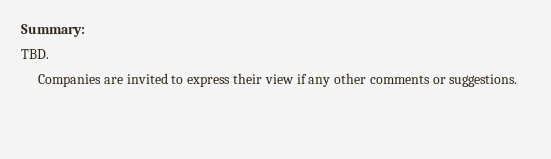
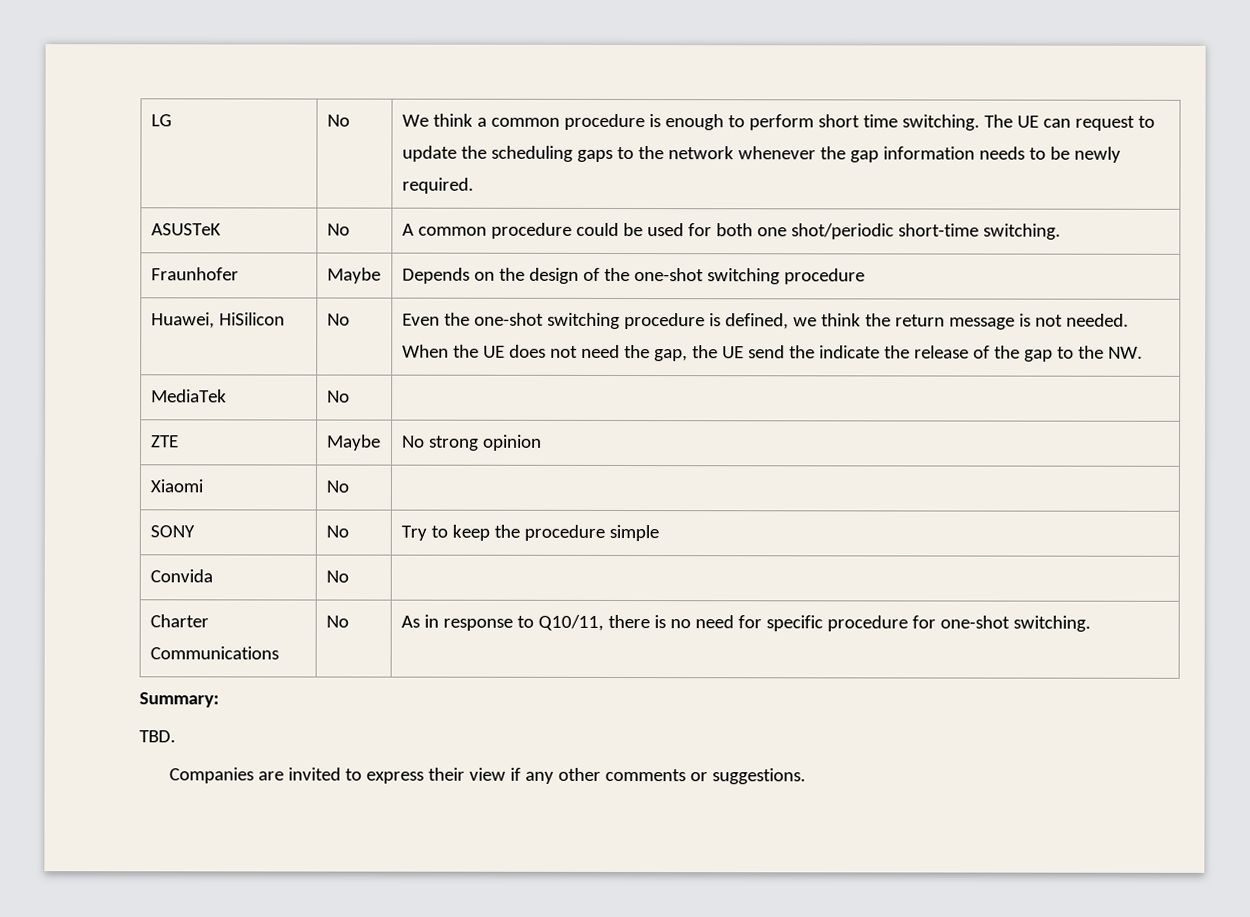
(21, 30) none -> [150,114,172,127] [326,114,350,127] [401,113,1155,131] [401,145,1121,163] [401,177,474,194] [150,223,221,236] [326,223,350,236] [401,222,1061,240] [150,267,239,281] [326,267,381,284] [401,267,865,285] [150,312,285,329] [326,313,350,326] [401,312,1129,330] [401,344,1143,362] [150,389,227,403] [326,390,350,403] [150,435,179,448] [326,434,381,451] [401,434,542,451] [149,479,203,493] [325,480,349,493] [149,525,195,538] [325,525,349,538] [400,524,659,542] [149,569,213,583] [325,570,349,583] [149,614,209,628] [149,646,279,660] [325,615,349,628] [400,614,1091,632] LG | No | We think a common procedure is enough to perform short time switching. The UE can request to update the scheduling gaps to the network whenever the gap information needs to be newly required. // ASUSTeK | No | A common procedure could be used for both one shot/periodic short-time switching. // Fraunhofer | Maybe | Depends on the design of the one-shot switching procedure // Huawei, HiSilicon | No | Even the one-shot switching procedure is defined, we think the return message is not needed. When the UE does not need the gap, the UE send the indicate the release of the gap to the NW. // MediaTek | No | // ZTE | Maybe | No strong opinion // Xiaomi | No | // SONY | No | Try to keep the procedure simple // Convida | No | // Charter Communications | No | As in response to Q10/11, there is no need for specific procedure for one-shot switching. //

